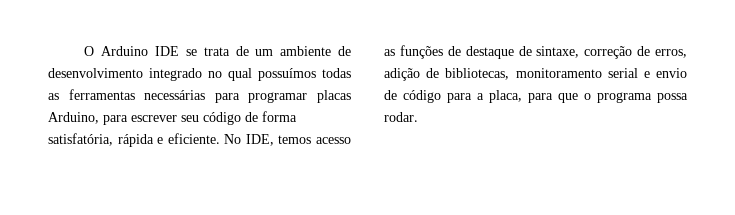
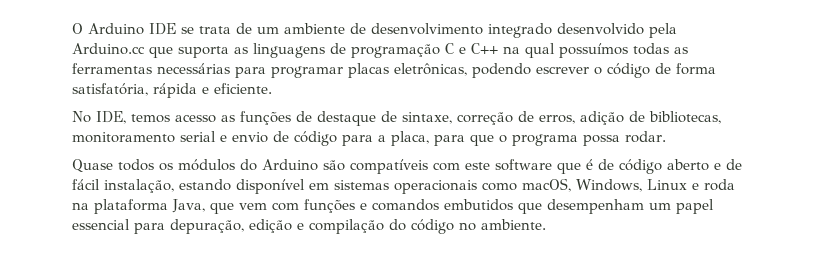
[208,71,222,78] no -> [557,23,677,38] [72,43,520,58] desenvolvido pela Arduino.cc que suporta as linguagens de programação C e C++ na
[48,112,199,125] Arduino, para escrever seu -> [394,63,602,78] eletrônicas, podendo escrever o
(220, 138) none -> (272, 88) //
(418, 117) none -> [72,159,742,174] [72,178,735,194] [72,199,714,214] [72,219,546,234] // Quase todos os módulos do Arduino são compatíveis com este software que é de código aberto e de fácil instalação, estando disponível em sistemas operacionais como macOS, Windows, Linux e roda na plataforma Java, que vem com funções e comandos embutidos que desempenham um papel essencial para depuração, edição e compilação do código no ambiente.

